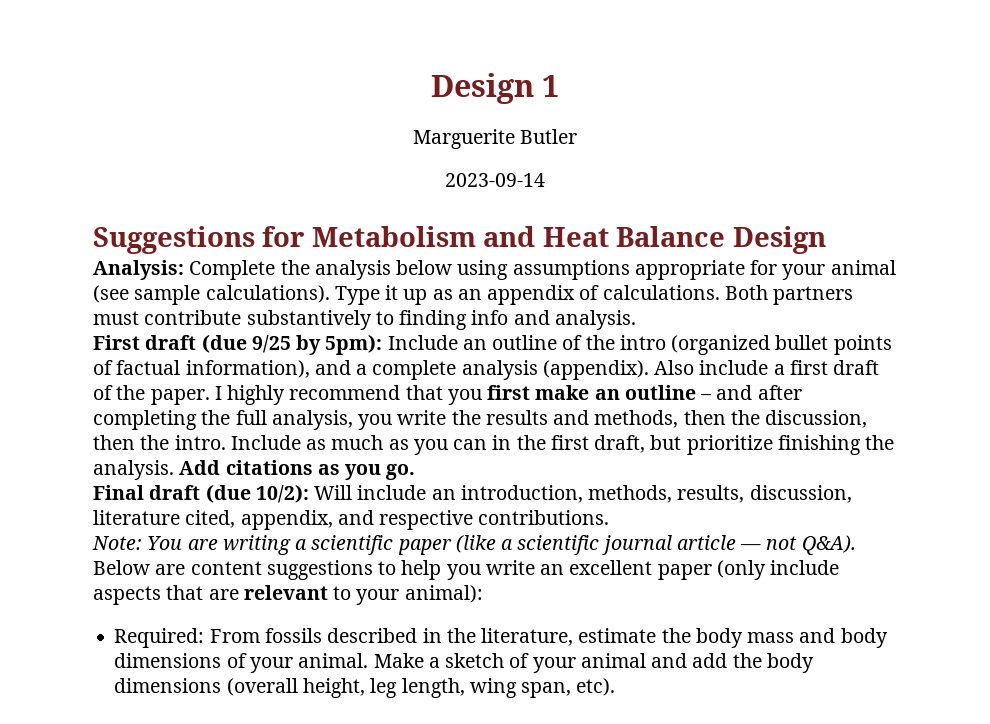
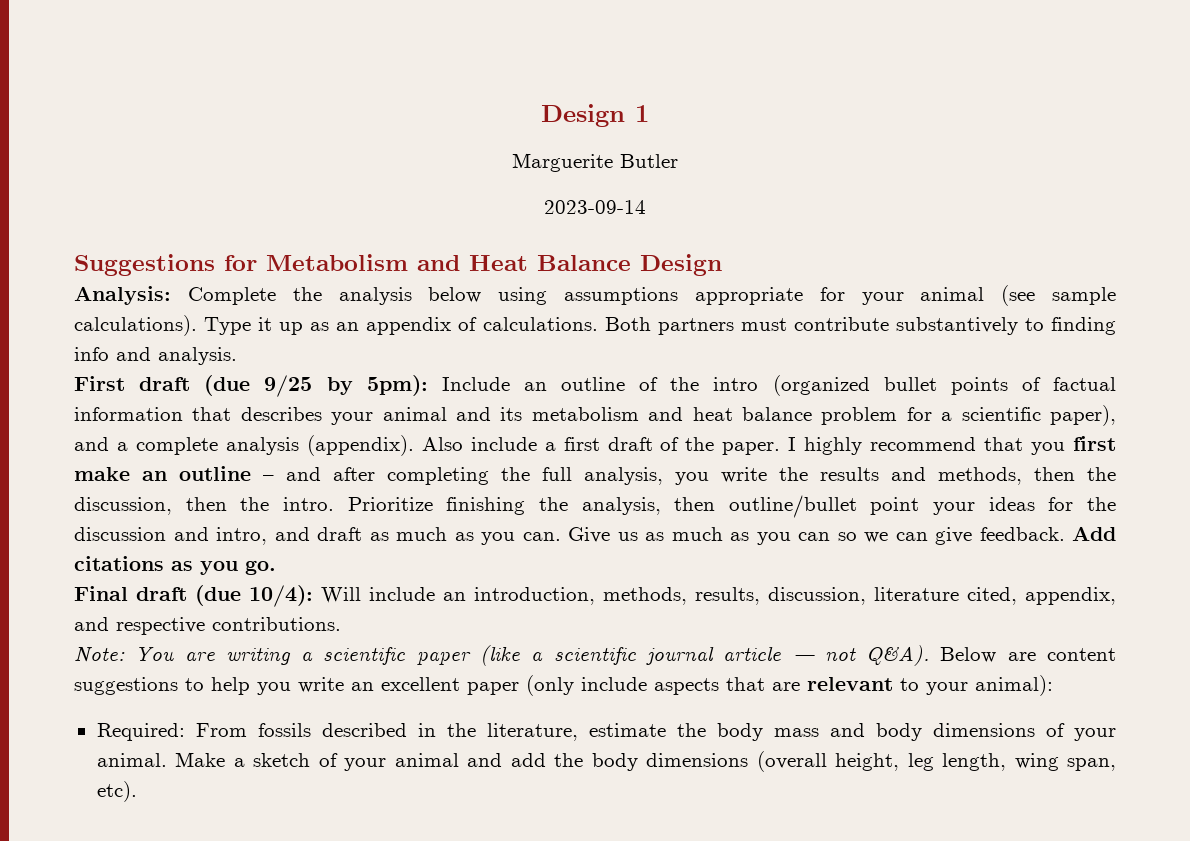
[185,360,310,378] information), -> [74,405,1116,426] information that describes your animal and its metabolism and heat balance problem for a scientific paper),
[230,435,301,450] Include -> [347,495,1116,518] [74,527,638,545] Prioritize finishing the analysis, then outline/bullet point your ideas for the discussion and intro, and draft as much as you can. Give us
[492,435,895,455] [93,460,174,480] in the first draft, but prioritize finishing the analysis. -> [837,527,1065,545] so we can give feedback.
[255,484,309,503] 10/2): -> [249,585,313,607] 10/4):

